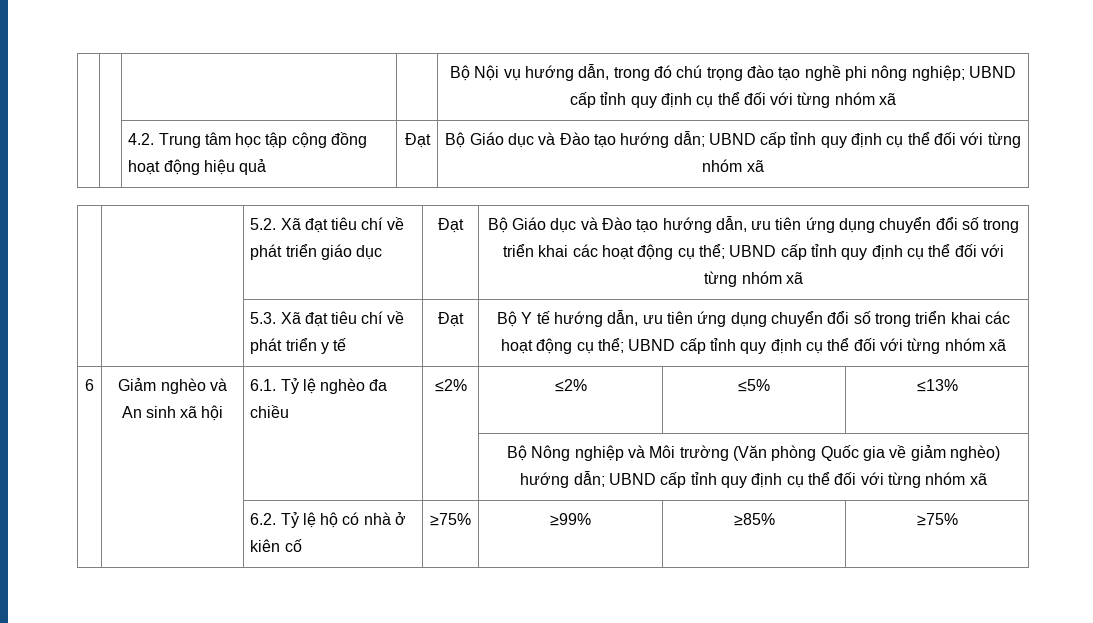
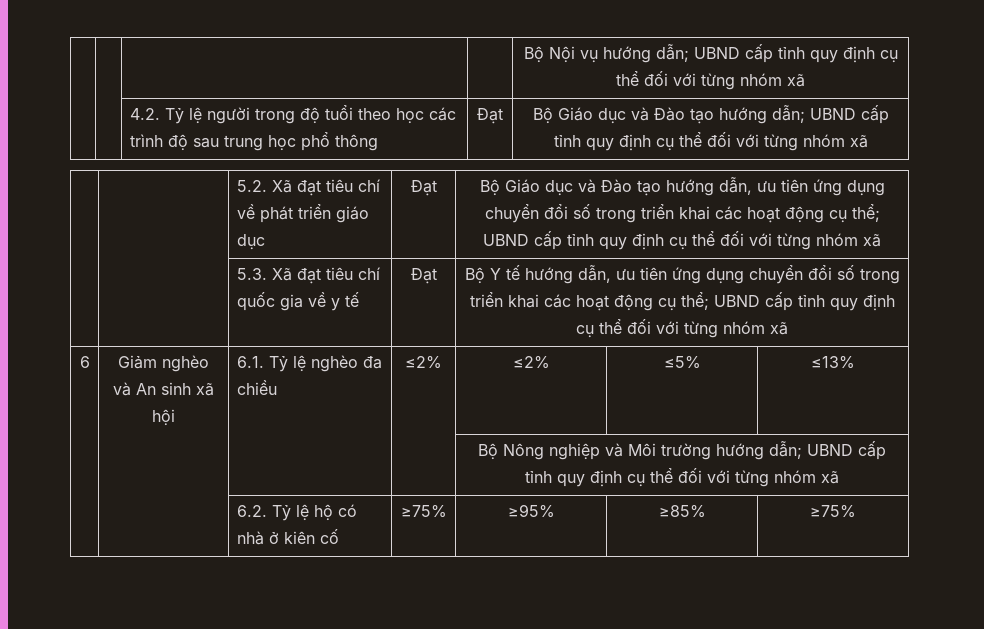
[578,64,965,81] dẫn, trong đó chú trọng đào tạo nghề phi nông nghiệp; -> [655,44,689,62] dẫn;
[158,132,368,148] [128,159,267,175] Trung tâm học tập cộng đồng hoạt động hiệu quả -> [164,105,456,124] [129,132,378,151] Tỷ lệ người trong độ tuổi theo học các trình độ sau trung học phổ thông
[386,311,404,324] [250,338,317,354] về phát triển -> [236,292,326,311] quốc gia về
[733,445,1000,461] (Văn phòng Quốc gia về giảm nghèo) -> (711, 451) none
[550,513,591,526] ≥99% -> [507,504,555,518] ≥95%

